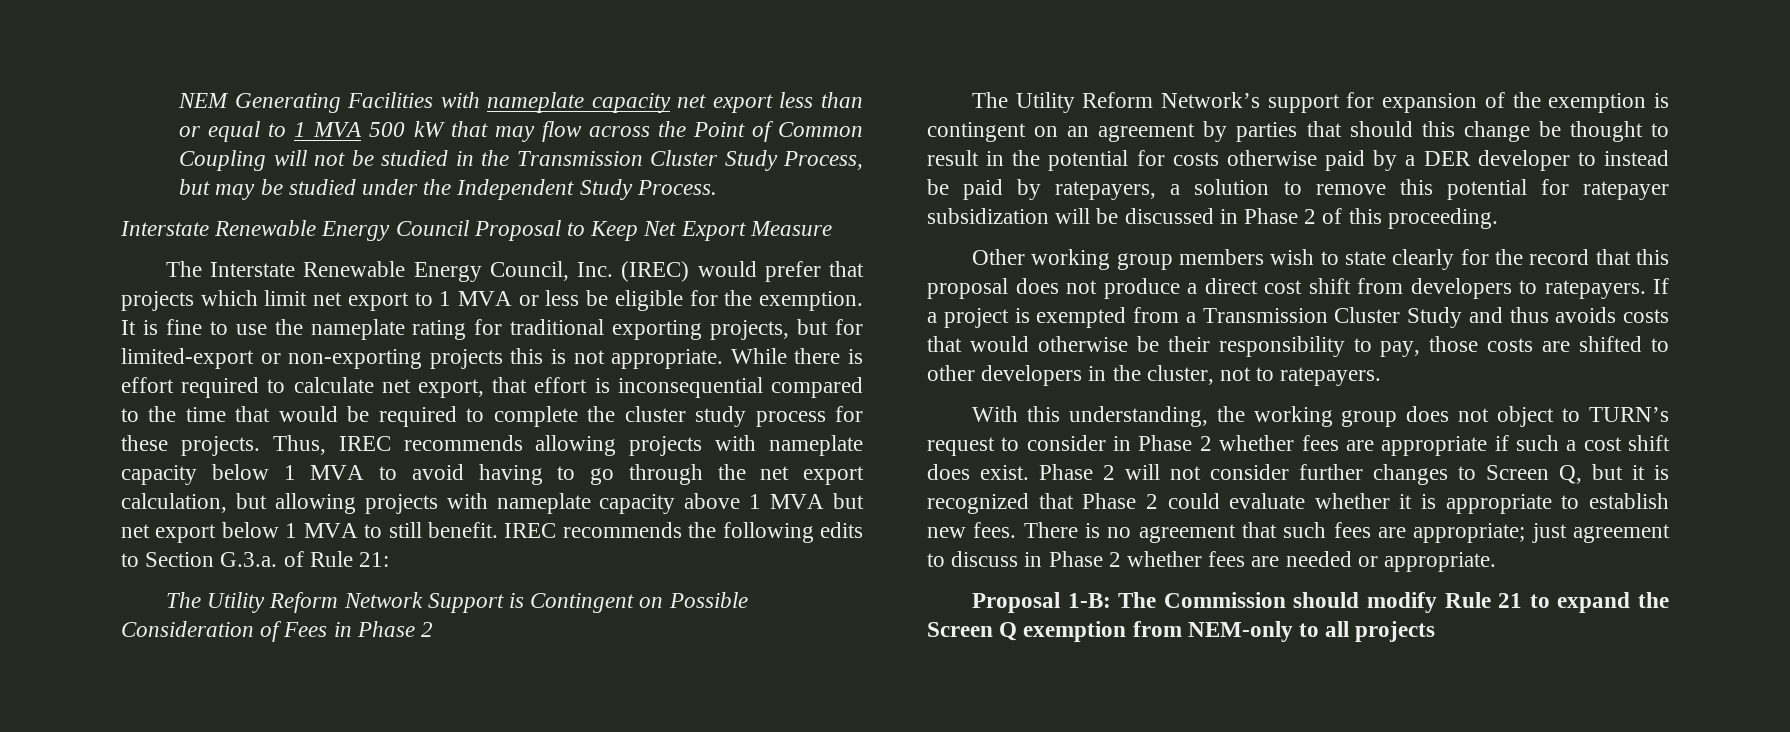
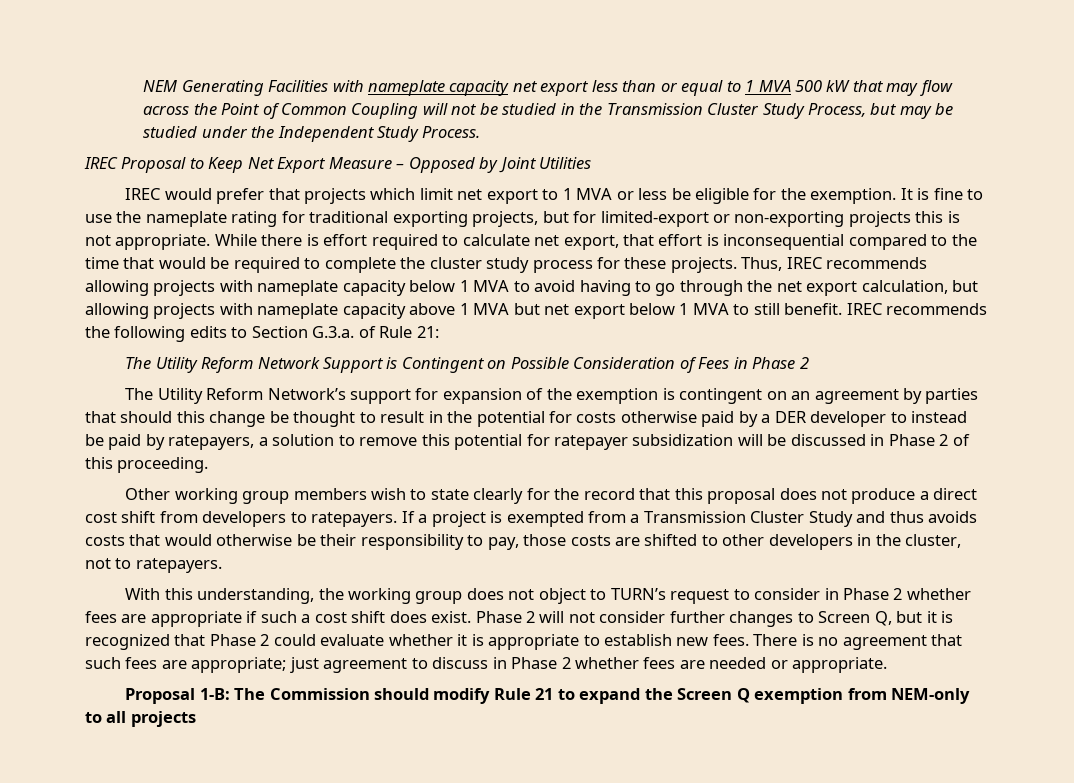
[120,220,469,241] Interstate Renewable Energy Council -> [84,157,118,169] IREC
[165,261,690,282] // The Interstate Renewable Energy Council, Inc. (IREC) -> [396,157,592,173] [125,188,161,200] – Opposed by Joint Utilities // IREC

